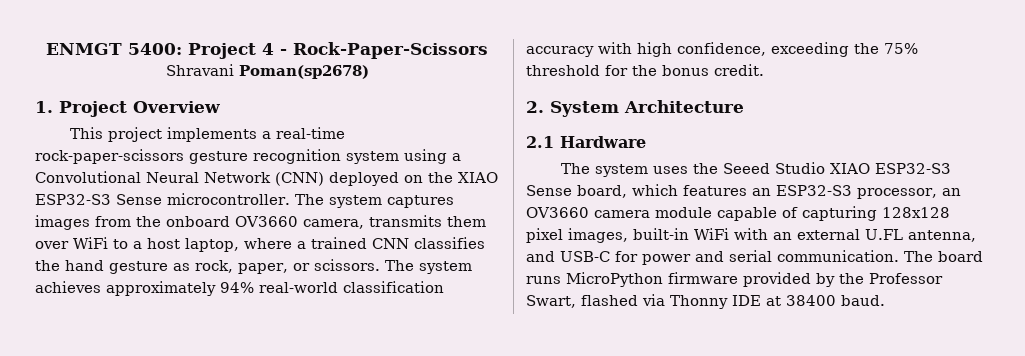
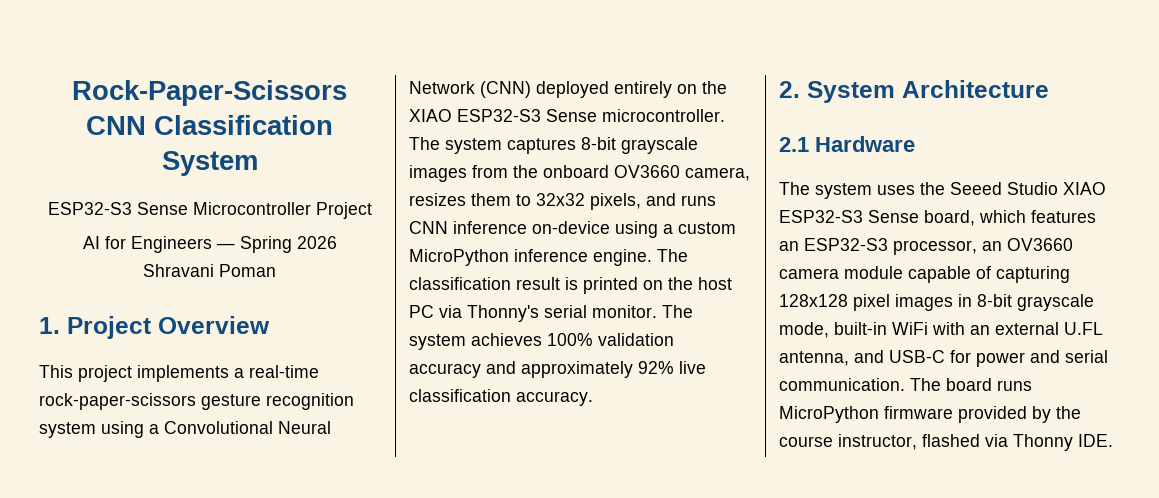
[46,42,488,59] ENMGT 5400: Project 4 - Rock-Paper-Scissors -> [72,80,347,106] [86,115,333,135] [161,151,258,176] [47,202,372,219] [82,236,337,253] Rock-Paper-Scissors CNN Classification System // ESP32-S3 Sense Microcontroller Project // AI for Engineers — Spring 2026
[238,65,369,79] Poman(sp2678) -> [219,264,276,277] Poman
(399, 179) none -> [614,81,672,98] entirely
(454, 201) none -> [581,137,698,154] 8-bit grayscale
[369,215,486,227] [35,237,485,252] [35,259,472,274] [35,281,444,296] [526,42,918,57] [526,64,764,76] transmits them over WiFi to a host laptop, where a trained CNN classifies the hand gesture as rock, paper, or scissors. The system achieves approximately 94% real-world classification accuracy with high confidence, exceeding the 75% threshold for the bonus credit. -> [409,193,716,210] [409,221,736,238] [409,249,688,266] [409,277,732,294] [409,305,693,322] [409,333,674,350] [409,361,706,378] [409,389,593,406] resizes them to 32x32 pixels, and runs CNN inference on-device using a custom MicroPython inference engine. The classification result is printed on the host PC via Thonny's serial monitor. The system achieves 100% validation accuracy and approximately 92% live classification accuracy.
[568,228,628,243] images, -> [895,294,1094,311] [779,322,829,338] images in 8-bit grayscale mode,
[869,273,943,284] [526,295,576,308] Professor Swart, -> [779,434,917,450] course instructor,
[732,295,885,306] IDE at 38400 baud. -> [1078,434,1113,447] IDE.

